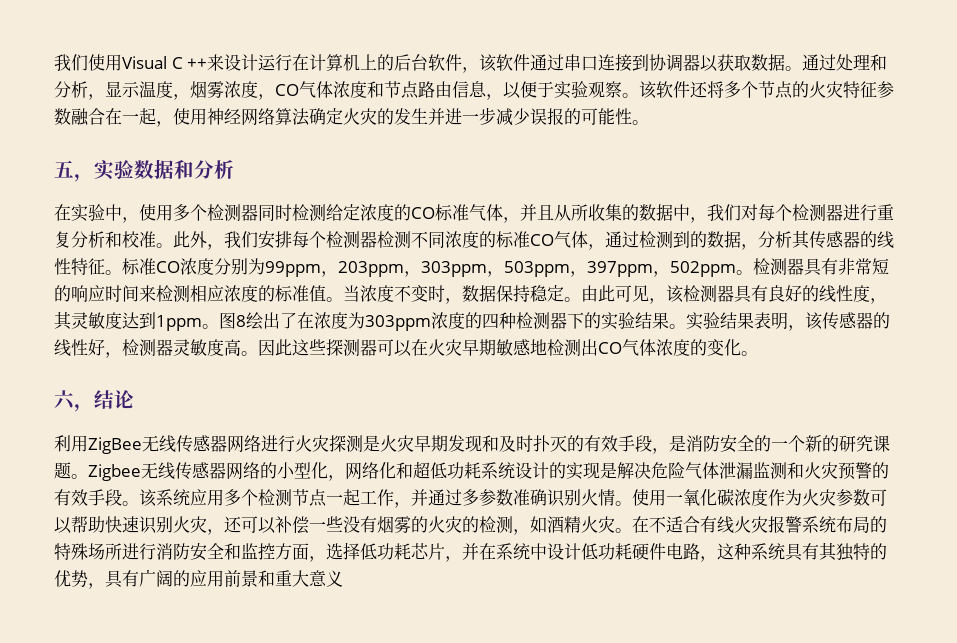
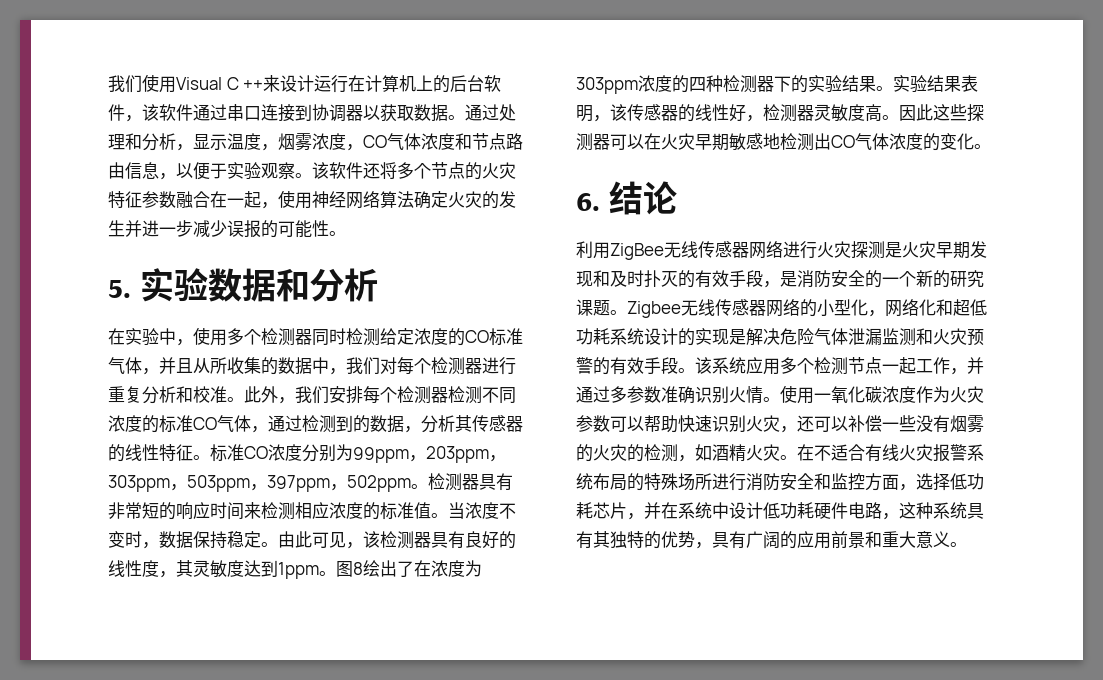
[54,160,94,182] 五， -> [108,280,131,298] 5.
[54,390,94,412] 六， -> [576,193,600,211] 6.
(343, 578) none -> [950,542,967,547] 。

